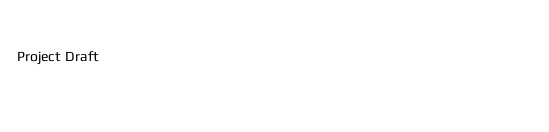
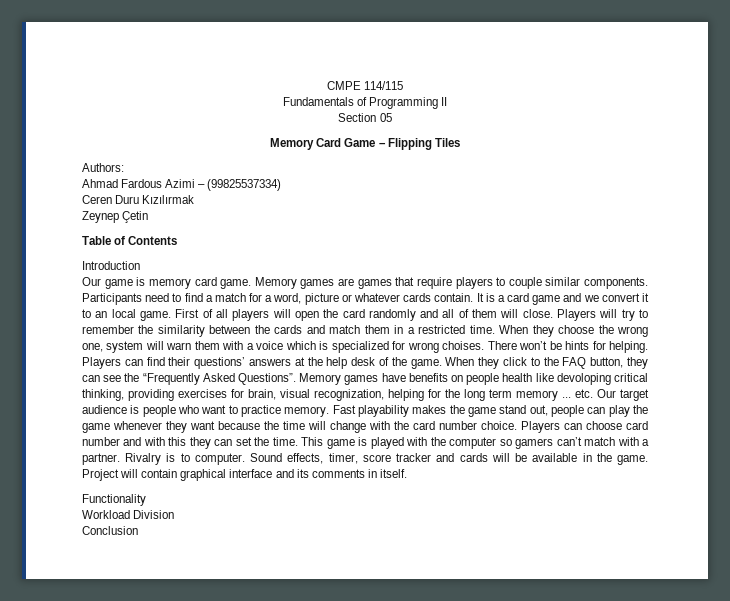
[17,51,99,65] Project Draft -> [326,81,404,90] [282,97,448,109] [338,113,392,122] [270,138,460,150] [82,163,124,172] [82,179,282,191] [82,195,195,204] [82,211,149,223] [82,236,178,245] [82,261,140,270] [82,277,648,289] [82,293,649,305] [82,309,649,321] [82,325,648,337] [82,341,648,353] [82,357,649,369] [82,373,648,385] [82,389,649,401] [82,405,648,417] [82,421,648,433] [82,437,650,449] [82,453,649,465] [82,469,407,481] [82,494,146,506] [82,510,175,519] [82,526,138,535] CMPE 114/115 // Fundamentals of Programming II // Section 05 // Memory Card Game – Flipping Tiles // Authors: // Ahmad Fardous Azimi – (99825537334) // Ceren Duru Kızılırmak // Zeynep Çetin // Table of Contents // Introduction // Our game is memory card game. Memory games are games that require players to couple similar components. Participants need to find a match for a word, picture or whatever cards contain. It is a card game and we convert it to an local game. First of all players will open the card randomly and all of them will close. Players will try to remember the similarity between the cards and match them in a restricted time. When they choose the wrong one, system will warn them with a voice which is specialized for wrong choises. There won’t be hints for helping. Players can find their questions’ answers at the help desk of the game. When they click to the FAQ button, they can see the “Frequently Asked Questions”. Memory games have benefits on people health like devoloping critical thinking, providing exercises for brain, visual recognization, helping for the long term memory ... etc. Our target audience is people who want to practice memory. Fast playability makes the game stand out, people can play the game whenever they want because the time will change with the card number choice. Players can choose card number and with this they can set the time. This game is played with the computer so gamers can’t match with a partner. Rivalry is to computer. Sound effects, timer, score tracker and cards will be available in the game. Project will contain graphical interface and its comments in itself. // Functionality // Workload Division // Conclusion

